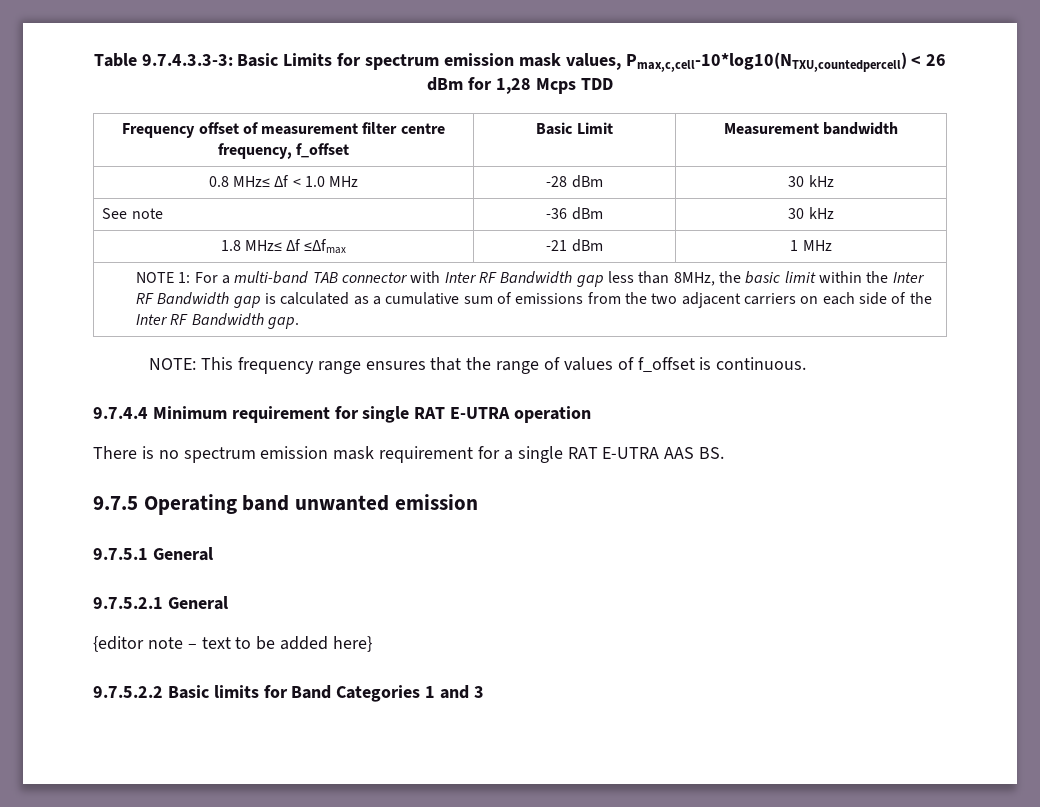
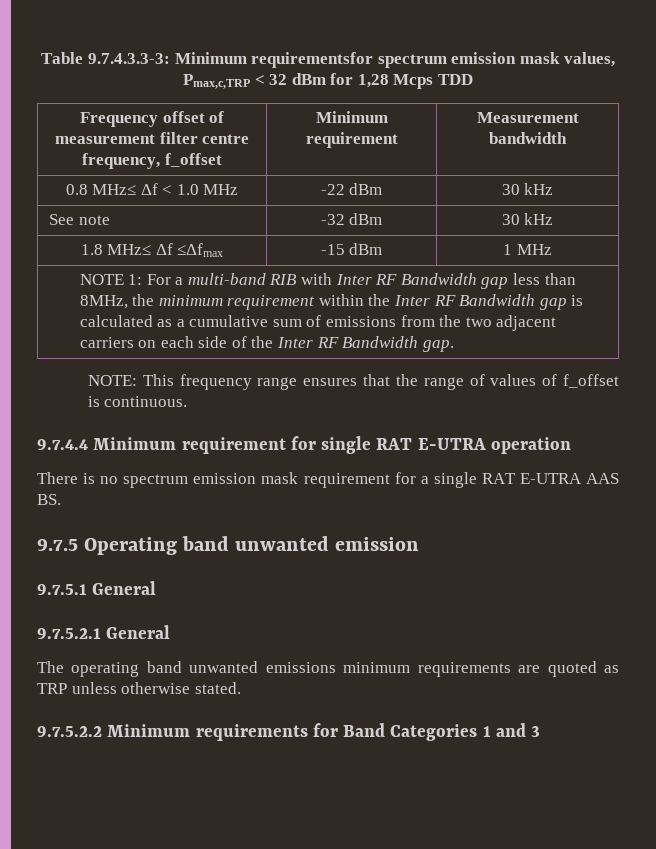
[237,53,362,67] Basic Limits for -> [174,52,374,68] Minimum requirementsfor
[625,52,947,72] Pmax,c,cell-10*log10(NTXU,countedpercell) < 26 -> [182,74,288,89] Pmax,c,TRP < 32
[536,122,613,135] Basic Limit -> [315,111,388,123] [305,132,398,148] Minimum requirement
[546,176,568,187] -28 -> [320,184,345,195] -22
[546,208,568,219] -36 -> [320,214,345,225] -32
[546,240,568,251] -21 -> [320,244,345,255] -15
[312,272,409,283] TAB connector -> [269,274,298,285] RIB
[745,271,816,284] basic limit -> [158,295,316,310] minimum requirement
[93,636,373,652] {editor note – text to be added here} -> [37,661,619,677] [37,682,241,694] The operating band unwanted emissions minimum requirements are quoted as TRP unless otherwise stated.
[167,685,259,699] Basic limits -> [107,724,308,741] Minimum requirements

